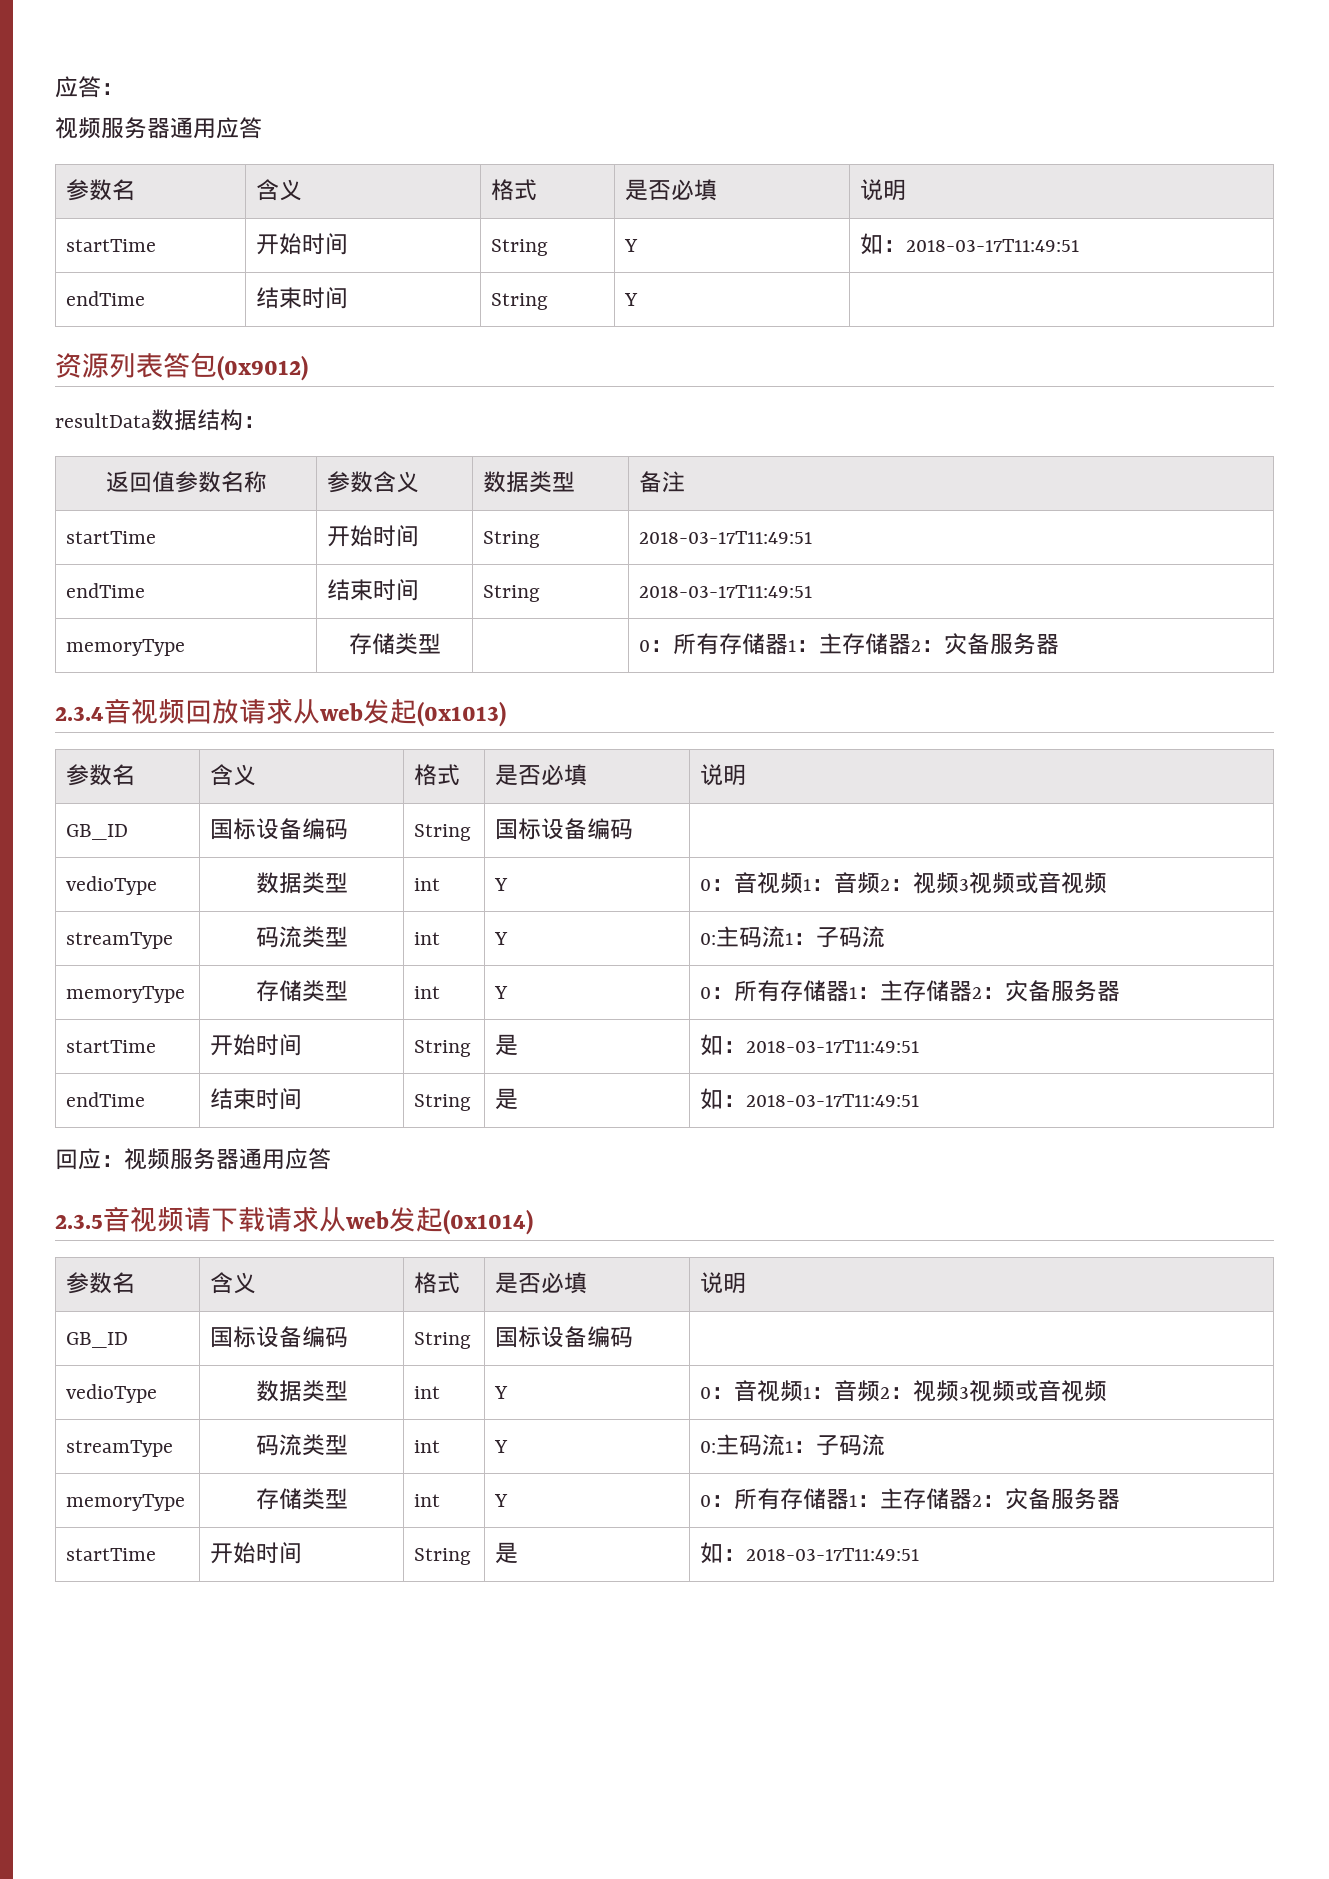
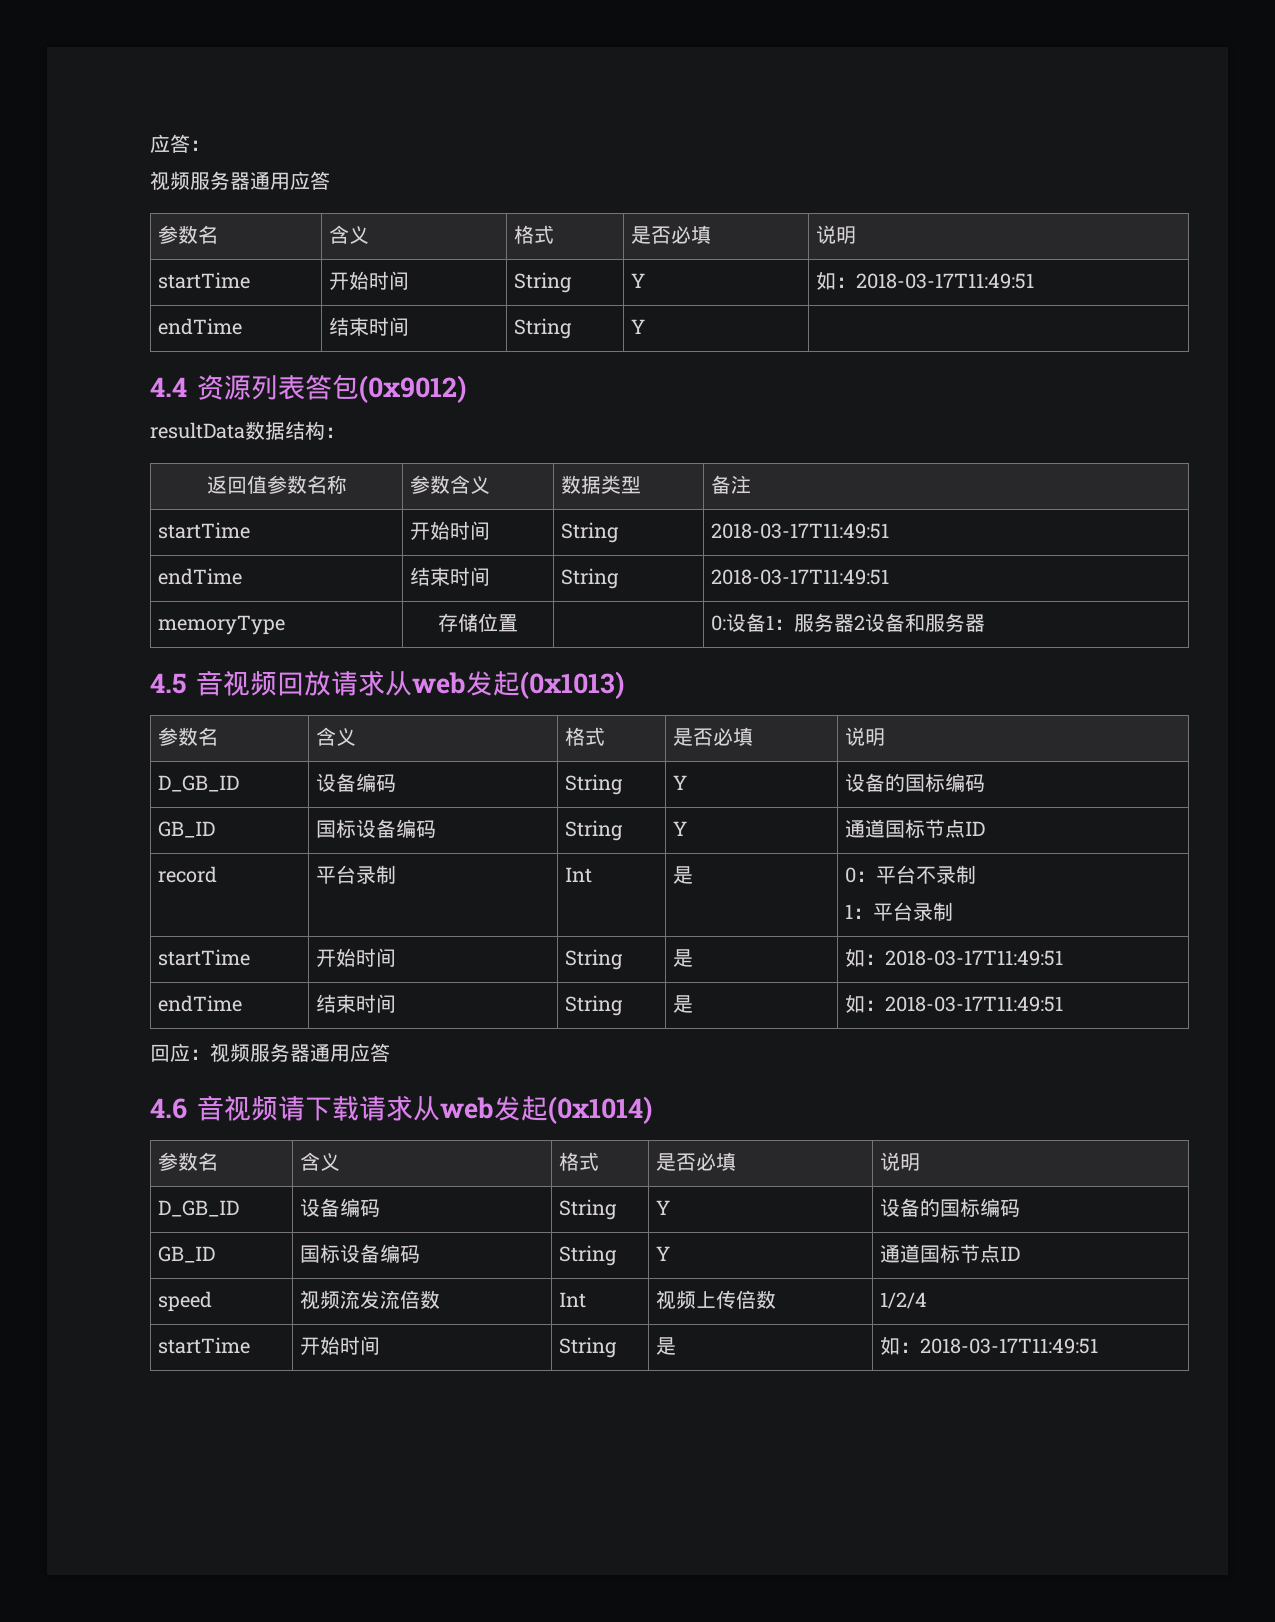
(638, 299) none -> [150,377,187,397] 4.4
[394,633,441,655] [638,633,1059,655] [55,706,104,721] 类型 | | 0：所有存储器1：主存储器2：灾备服务器 // 2.3.4 -> [478,613,518,632] [711,613,986,632] [150,673,186,694] 位置 | | 0:设备1：服务器2设备和服务器 // 4.5
[65,824,128,840] [209,818,348,840] [413,824,471,841] [494,818,633,840] [65,876,157,895] [255,872,348,894] [413,878,440,891] [493,878,508,891] [699,872,1107,894] [65,932,173,949] [255,926,348,948] [413,932,440,945] [493,932,508,945] [699,926,885,948] [65,986,185,1003] [255,980,348,1002] [413,986,440,999] [493,986,508,999] [699,980,1120,1002] // GB_ID | 国标设备编码 | String | 国标设备编码 | // vedioType | 数据类型 | int | Y | 0：音视频1：音频2：视频3视频或音视频 // streamType | 码流类型 | int | Y | 0:主码流1：子码流 // memoryType | 存储类型 | int | Y | 0：所有存储器1：主存储器2：灾备服务器 -> [158,775,240,792] [316,773,397,792] [565,774,624,795] [673,775,688,790] [845,773,986,792] [158,821,216,838] [316,819,437,838] [565,820,624,841] [673,821,688,836] [845,819,986,838] [158,866,218,883] [316,865,397,884] [565,867,593,883] [673,866,694,884] [845,865,977,884] [845,902,954,921] // D_GB_ID | 设备编码 | String | Y | 设备的国标编码 // GB_ID | 国标设备编码 | String | Y | 通道国标节点ID // record | 平台录制 | Int | 是 | 0：平台不录制 // 1：平台录制
[55,1214,103,1229] 2.3.5 -> [150,1098,187,1119] 4.6
[65,1332,128,1348] [209,1326,348,1348] [413,1332,471,1349] [494,1326,633,1348] [65,1384,157,1403] [255,1380,348,1402] [413,1386,440,1399] [493,1386,508,1399] [699,1380,1107,1402] [65,1440,173,1457] [255,1434,348,1456] [413,1440,440,1453] [493,1440,508,1453] [699,1434,885,1456] [65,1494,185,1511] [255,1488,348,1510] [413,1494,440,1507] [493,1494,508,1507] [699,1488,1120,1510] // GB_ID | 国标设备编码 | String | 国标设备编码 | // vedioType | 数据类型 | int | Y | 0：音视频1：音频2：视频3视频或音视频 // streamType | 码流类型 | int | Y | 0:主码流1：子码流 // memoryType | 存储类型 | int | Y | 0：所有存储器1：主存储器2：灾备服务器 -> [158,1200,240,1217] [300,1198,381,1217] [559,1199,618,1220] [656,1200,671,1215] [880,1198,1021,1217] [158,1246,216,1263] [300,1244,421,1263] [559,1245,618,1266] [656,1246,671,1261] [880,1244,1021,1263] [158,1291,213,1312] [300,1290,441,1310] [559,1292,587,1308] [656,1290,777,1310] [880,1292,928,1309] // D_GB_ID | 设备编码 | String | Y | 设备的国标编码 // GB_ID | 国标设备编码 | String | Y | 通道国标节点ID // speed | 视频流发流倍数 | Int | 视频上传倍数 | 1/2/4

